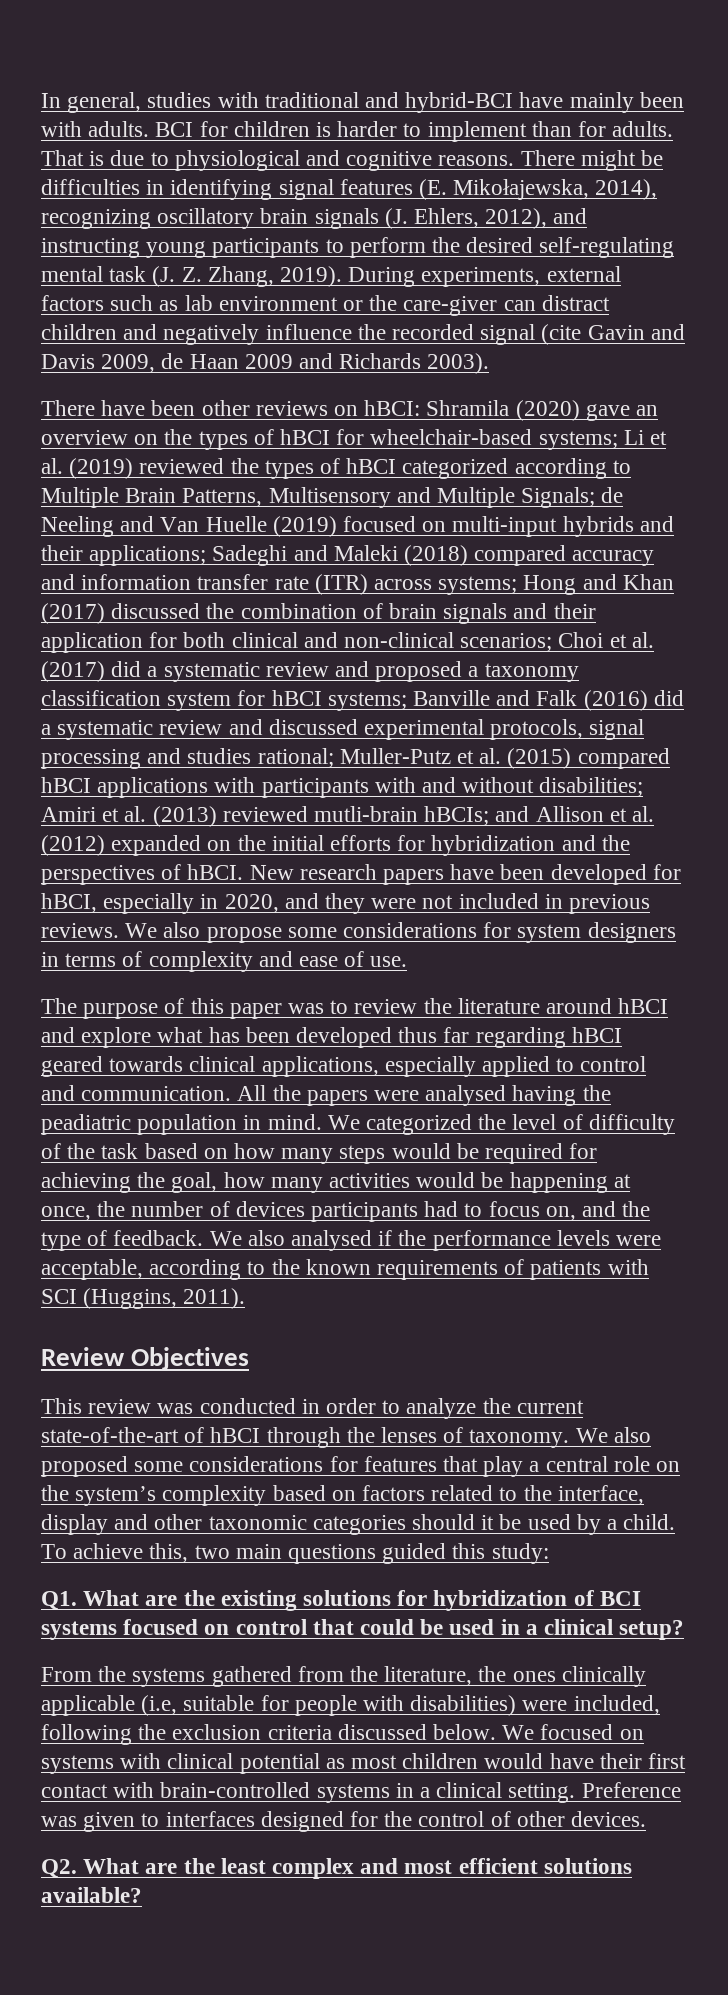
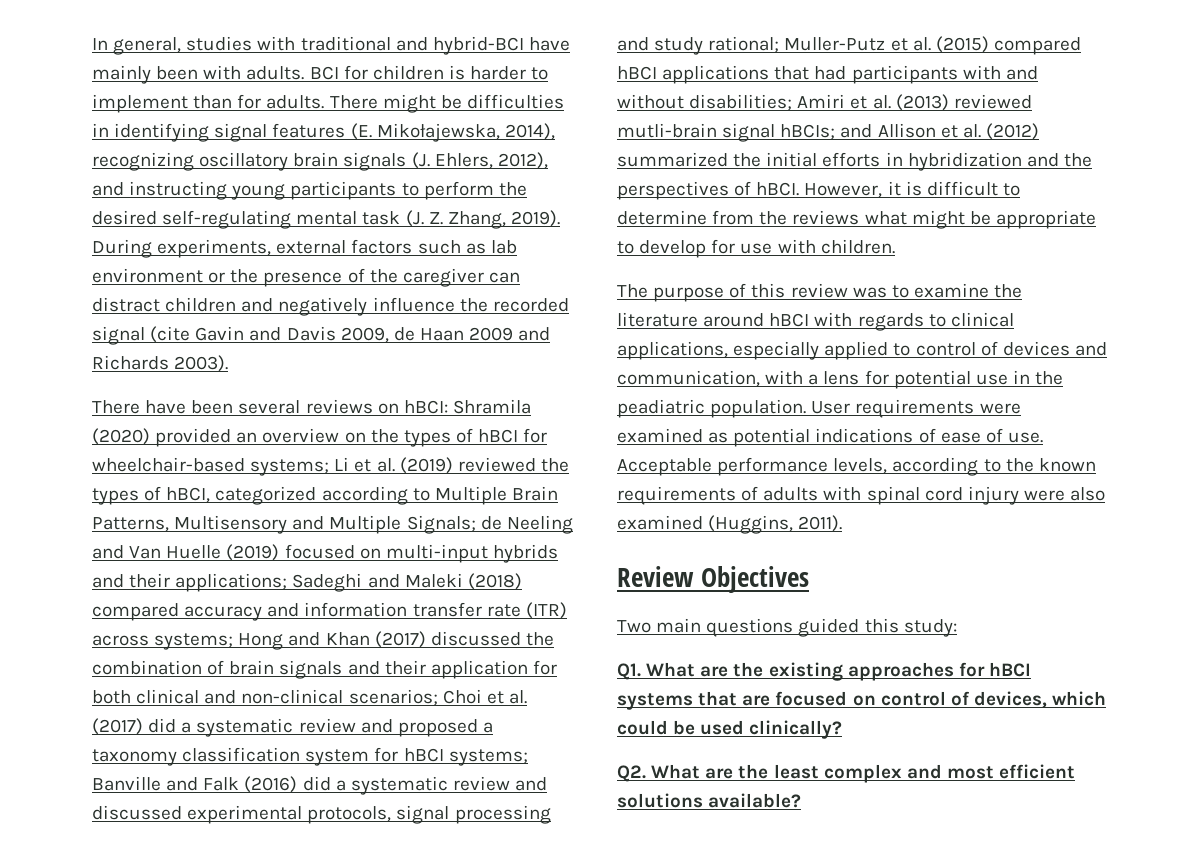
[41,150,515,171] That is due to physiological and cognitive reasons. -> (325, 102) none
[403,296,498,316] care-giver -> [263,268,484,287] presence of the caregiver
[201,400,250,416] other -> [238,400,301,414] several
[585,404,630,421] gave -> [155,428,232,447] provided
[346,458,397,474] hBCI -> [166,487,211,503] hBCI,
[187,748,252,764] studies -> [654,37,704,55] study
[214,777,256,793] with -> [774,66,847,80] that had
(419, 814) none -> [722,123,776,142] signal
[111,835,232,856] expanded on -> [617,152,728,167] summarized
[397,835,426,851] for -> [885,152,903,166] in
[249,864,681,885] [41,893,651,914] [41,922,676,943] [41,951,408,972] New research papers have been developed for hBCI, especially in 2020, and they were not included in previous reviews. We also propose some considerations for system designers in terms of complexity and ease of use. -> [804,181,1020,198] [617,210,1096,229] [617,239,895,258] However, it is difficult to determine from the reviews what might be appropriate to develop for use with children.
[229,1003,282,1019] paper -> [790,283,848,298] review
[354,999,418,1014] review -> [913,283,989,298] examine
[41,1027,622,1048] [41,1056,184,1077] and explore what has been developed thus far regarding hBCI geared towards -> [814,312,946,331] with regards to
[41,1085,611,1106] [41,1114,675,1135] [41,1143,598,1164] [41,1172,631,1193] [41,1201,651,1222] [41,1230,662,1251] [41,1259,143,1280] and communication. All the papers were analysed having the peadiatric population in mind. We categorized the level of difficulty of the task based on how many steps would be required for achieving the goal, how many activities would be happening at once, the number of devices participants had to focus on, and the type of feedback. We also analysed if the performance levels were acceptable, -> [980,341,1107,356] [617,370,1064,389] [617,399,1021,418] [617,428,1043,447] [617,457,888,476] of devices and communication, with a lens for potential use in the peadiatric population. User requirements were examined as potential indications of ease of use. Acceptable performance levels,
[530,1259,649,1280] [41,1288,246,1309] [41,1347,250,1370] [41,1398,584,1419] [41,1427,651,1448] [41,1456,681,1477] [41,1485,644,1506] [41,1514,676,1535] [41,1543,230,1563] patients with SCI (Huggins, 2011). // Review Objectives // This review was conducted in order to analyze the current state-of-the-art of hBCI through the lenses of taxonomy. We also proposed some considerations for features that play a central role on the system’s complexity based on factors related to the interface, display and other taxonomic categories should it be used by a child. To achieve this, two -> [763,486,1106,505] [617,515,843,534] [617,566,810,593] [617,620,651,633] adults with spinal cord injury were also examined (Huggins, 2011). // Review Objectives // Two
[303,1590,641,1611] [41,1619,685,1640] [41,1666,646,1687] [41,1695,660,1716] [41,1724,644,1745] [41,1753,687,1774] [41,1782,681,1803] [41,1811,647,1832] solutions for hybridization of BCI systems focused on control that could be used in a clinical setup? // From the systems gathered from the literature, the ones clinically applicable (i.e, suitable for people with disabilities) were included, following the exclusion criteria discussed below. We focused on systems with clinical potential as most children would have their first contact with brain-controlled systems in a clinical setting. Preference was given to interfaces designed for the control of other devices. -> [847,662,1031,681] [617,691,1107,710] [617,720,843,739] approaches for hBCI systems that are focused on control of devices, which could be used clinically?

